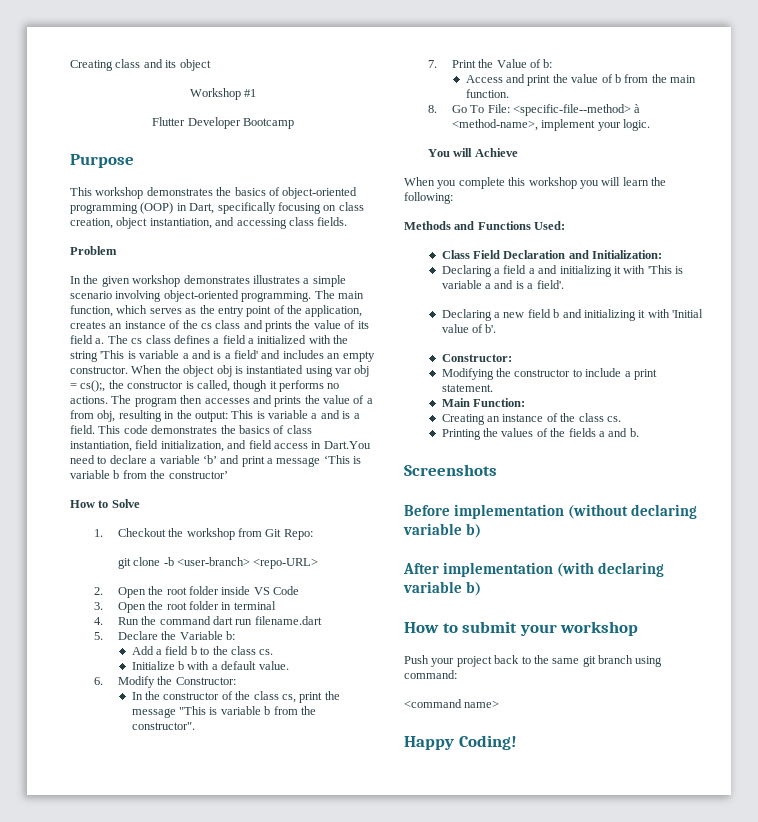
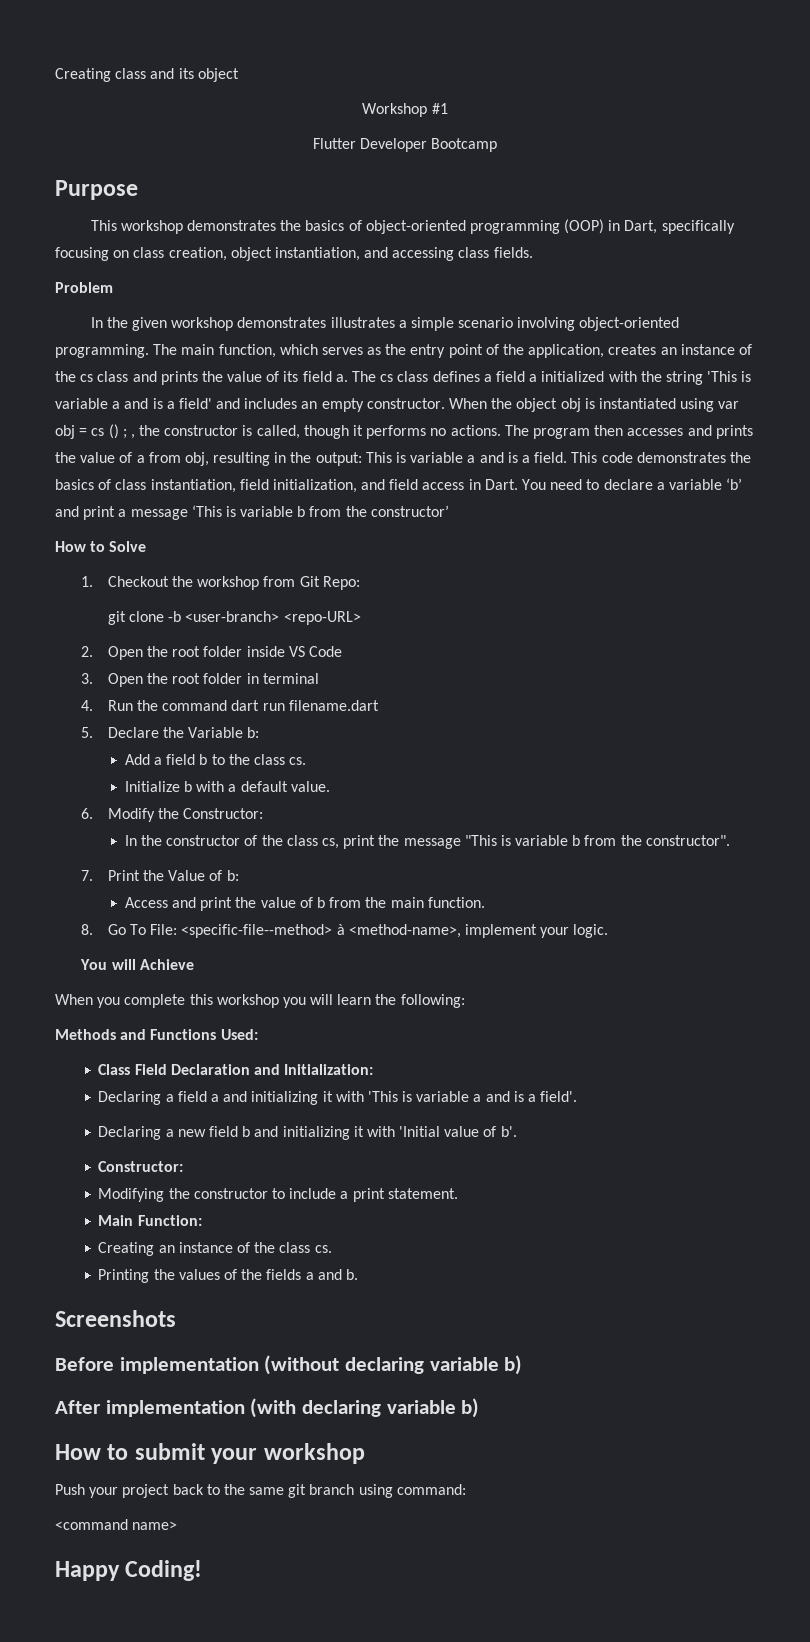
[80,380,106,392] cs();, -> [91,424,135,439] cs () ; ,
[323,441,371,449] Dart.You -> [484,479,547,490] Dart. You

